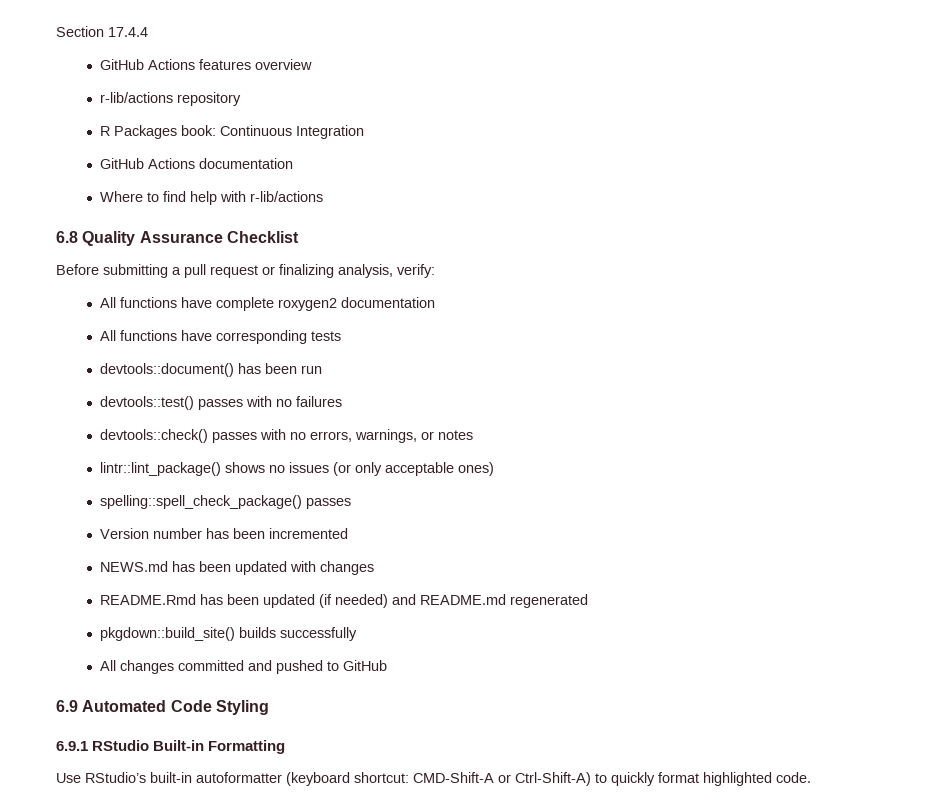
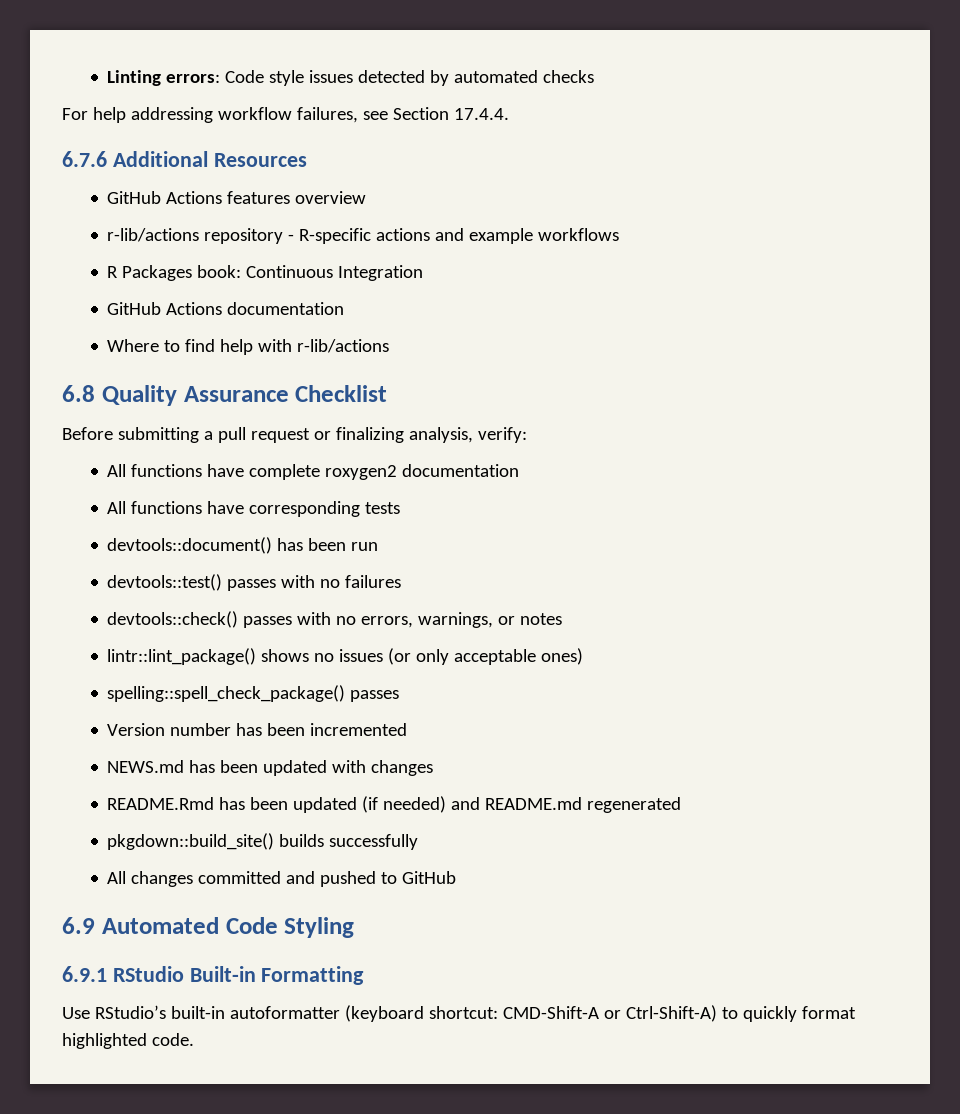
[56,26,148,37] Section 17.4.4 -> [107,70,595,86] [62,107,509,123] [62,151,307,167] Linting errors: Code style issues detected by automated checks // For help addressing workflow failures, see Section 17.4.4. // 6.7.6 Additional Resources
(241, 99) none -> [288,228,620,244] - R-specific actions and example workflows

